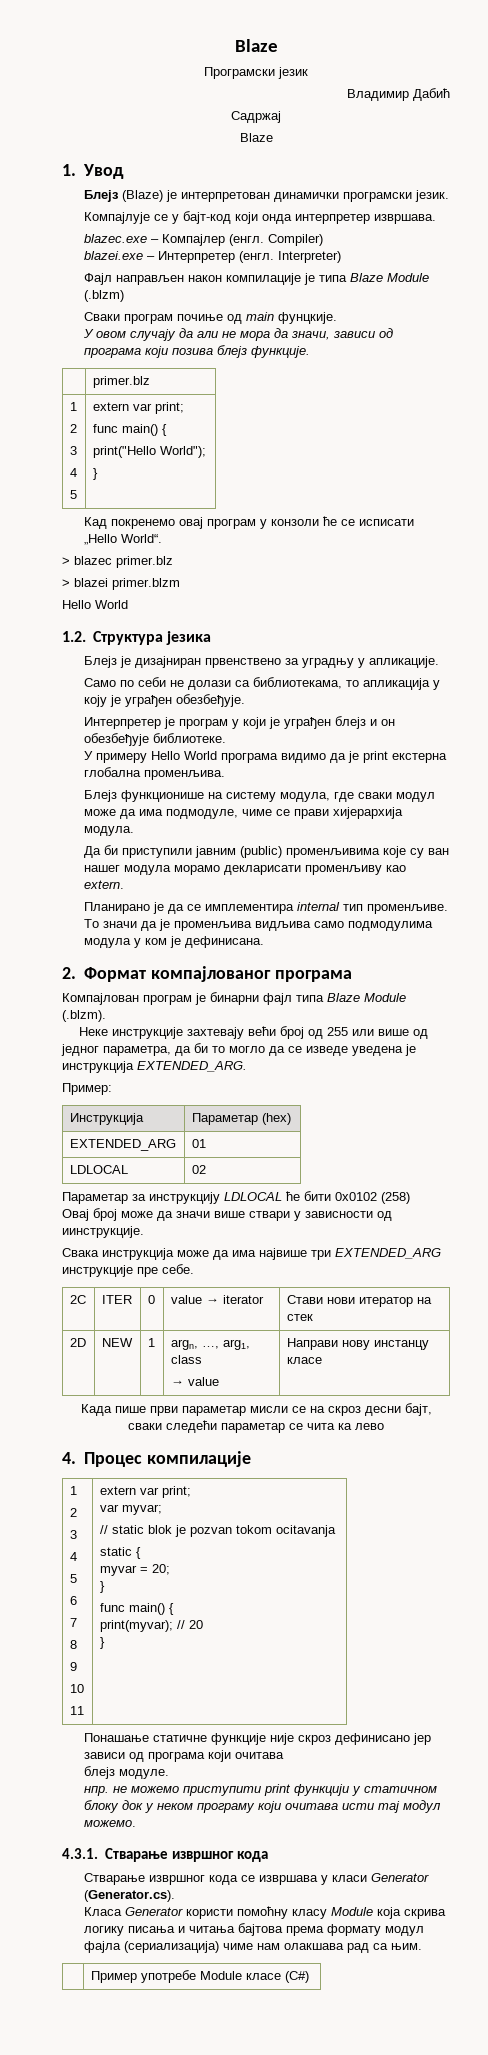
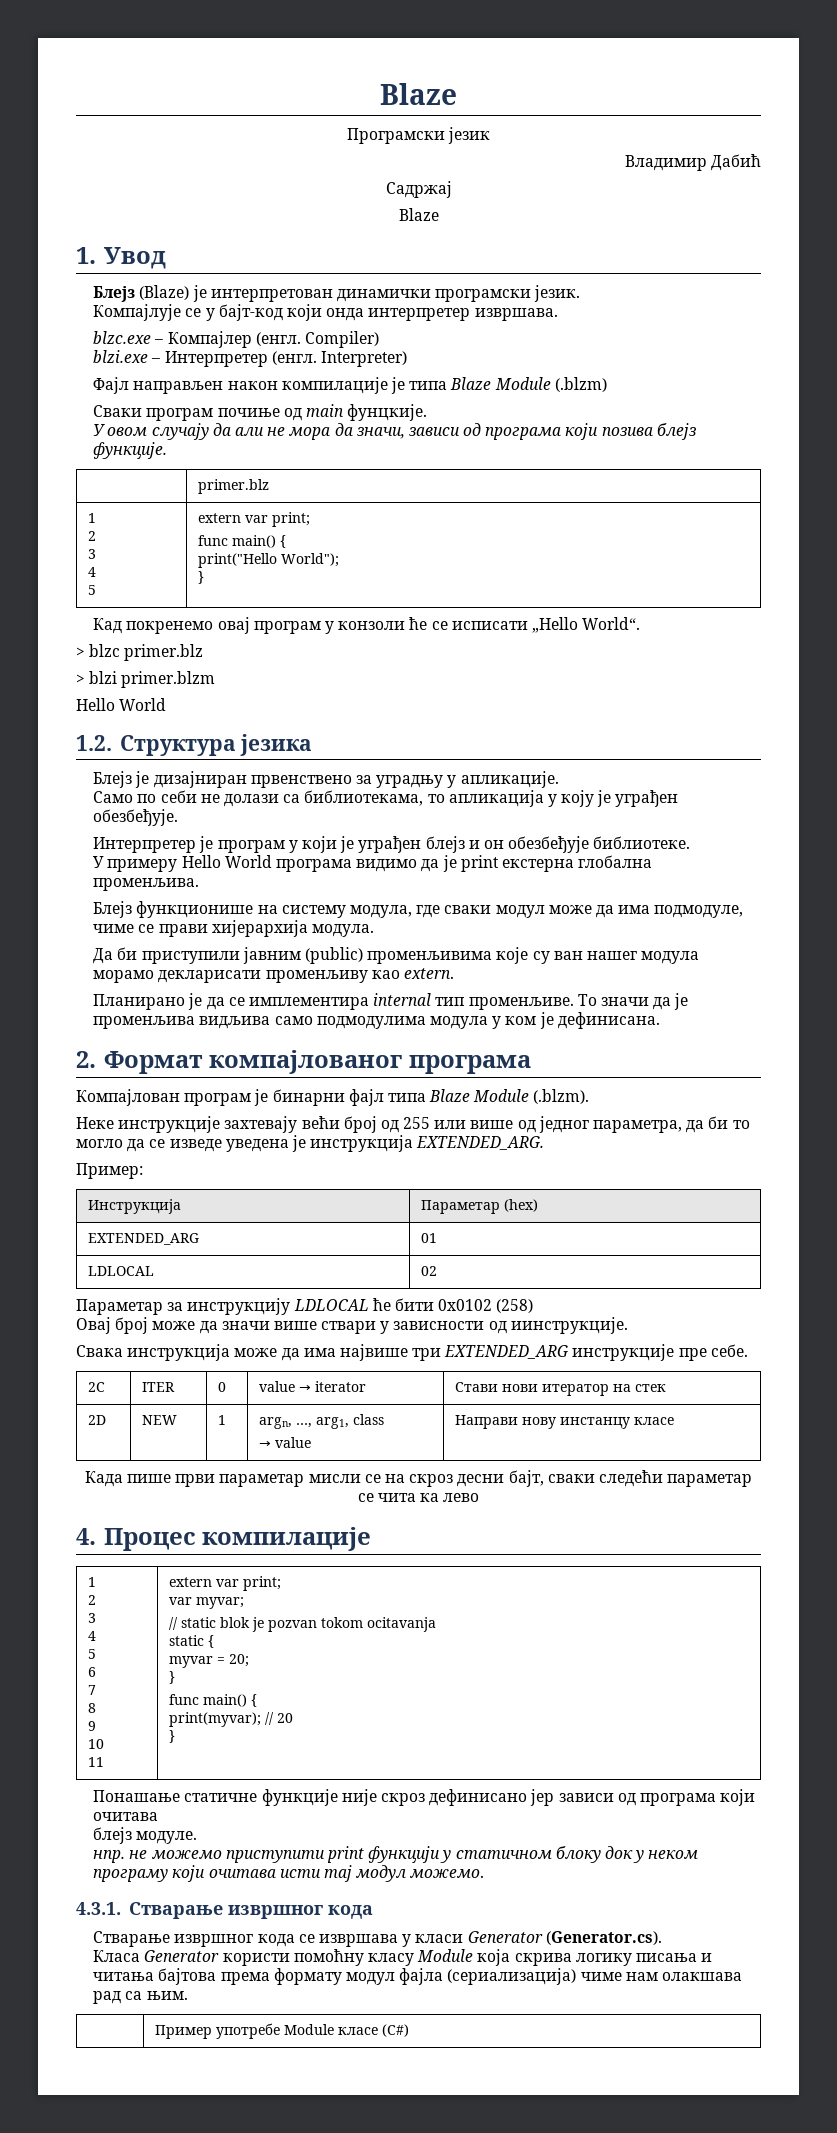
[84,234,148,243] blazec.exe -> [93,331,152,344] blzc.exe
[84,251,144,260] blazei.exe -> [93,350,149,363] blzi.exe
[74,556,112,565] blazec -> [89,644,121,657] blzc
[74,578,108,587] blazei -> [89,671,118,684] blzi

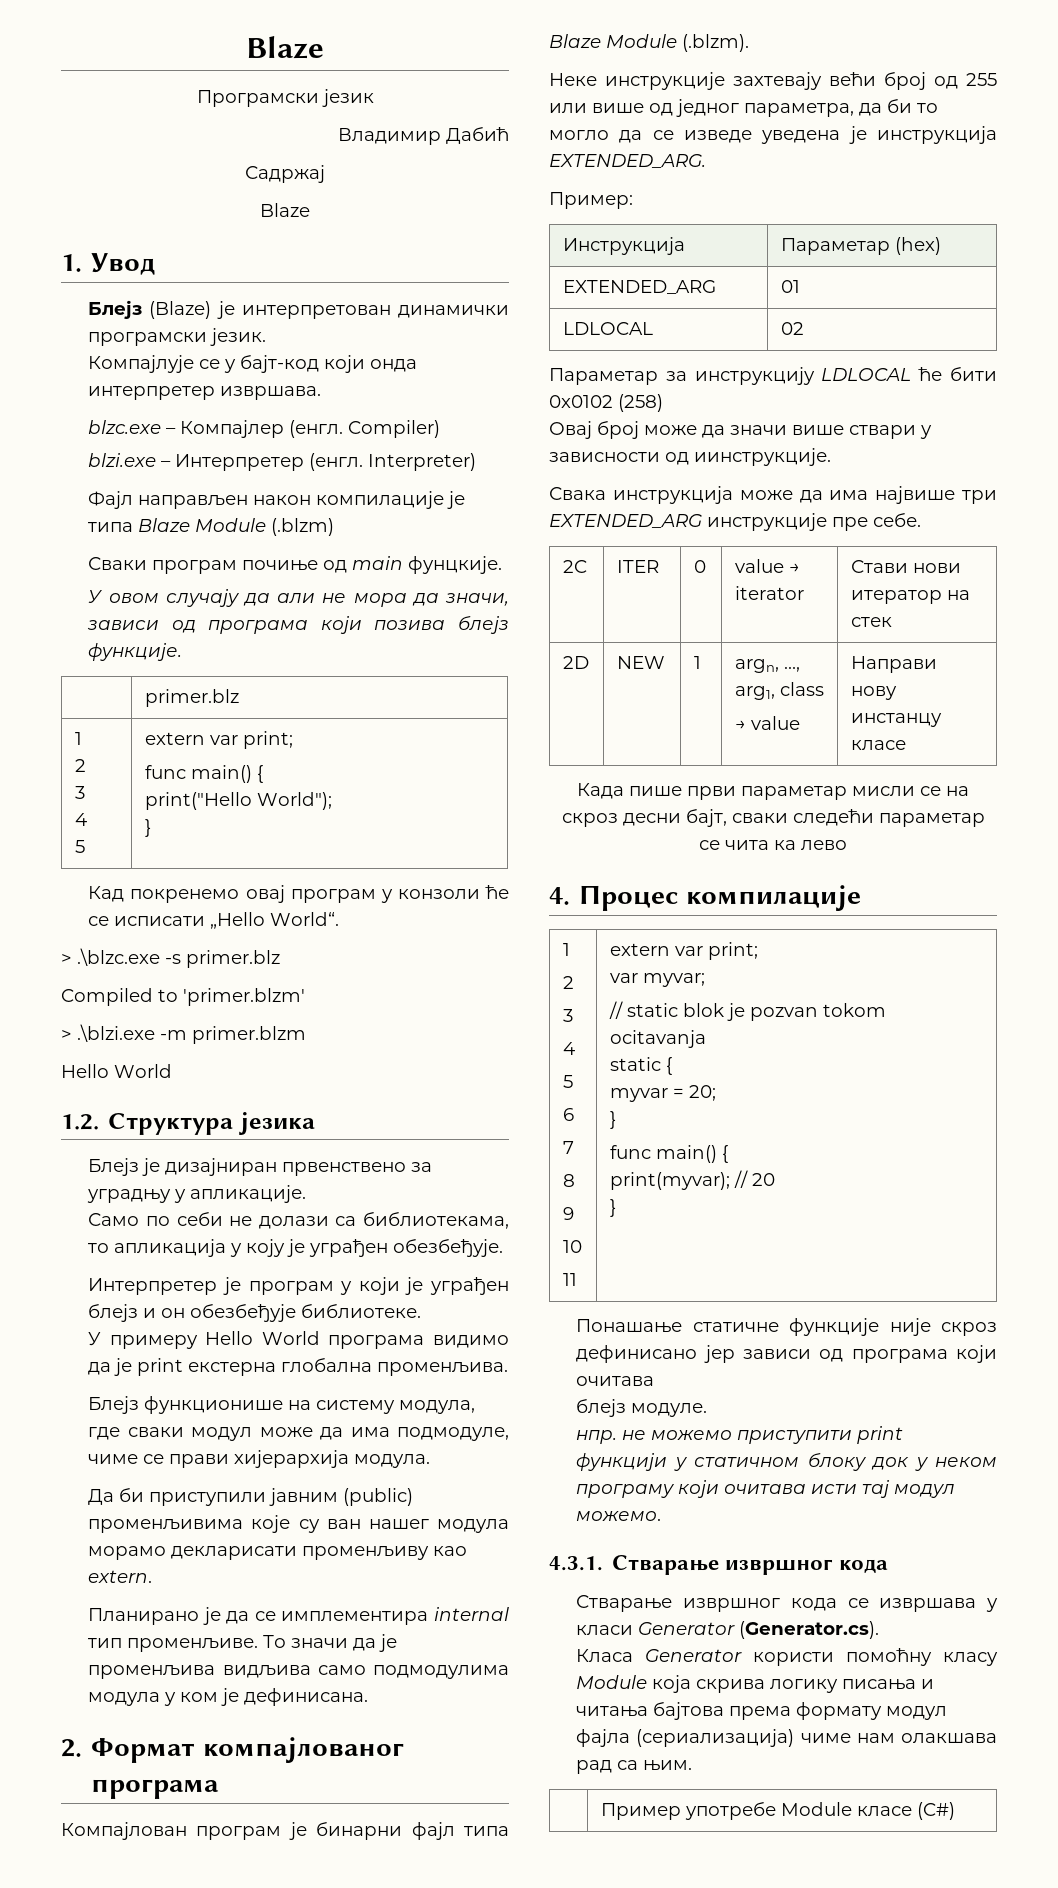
[89,644,204,661] [76,671,118,684] blzc primer.blz // > blzi -> [77,948,280,968] [61,988,305,1006] [61,1024,187,1042] .\blzc.exe -s primer.blz // Compiled to 'primer.blzm' // > .\blzi.exe -m

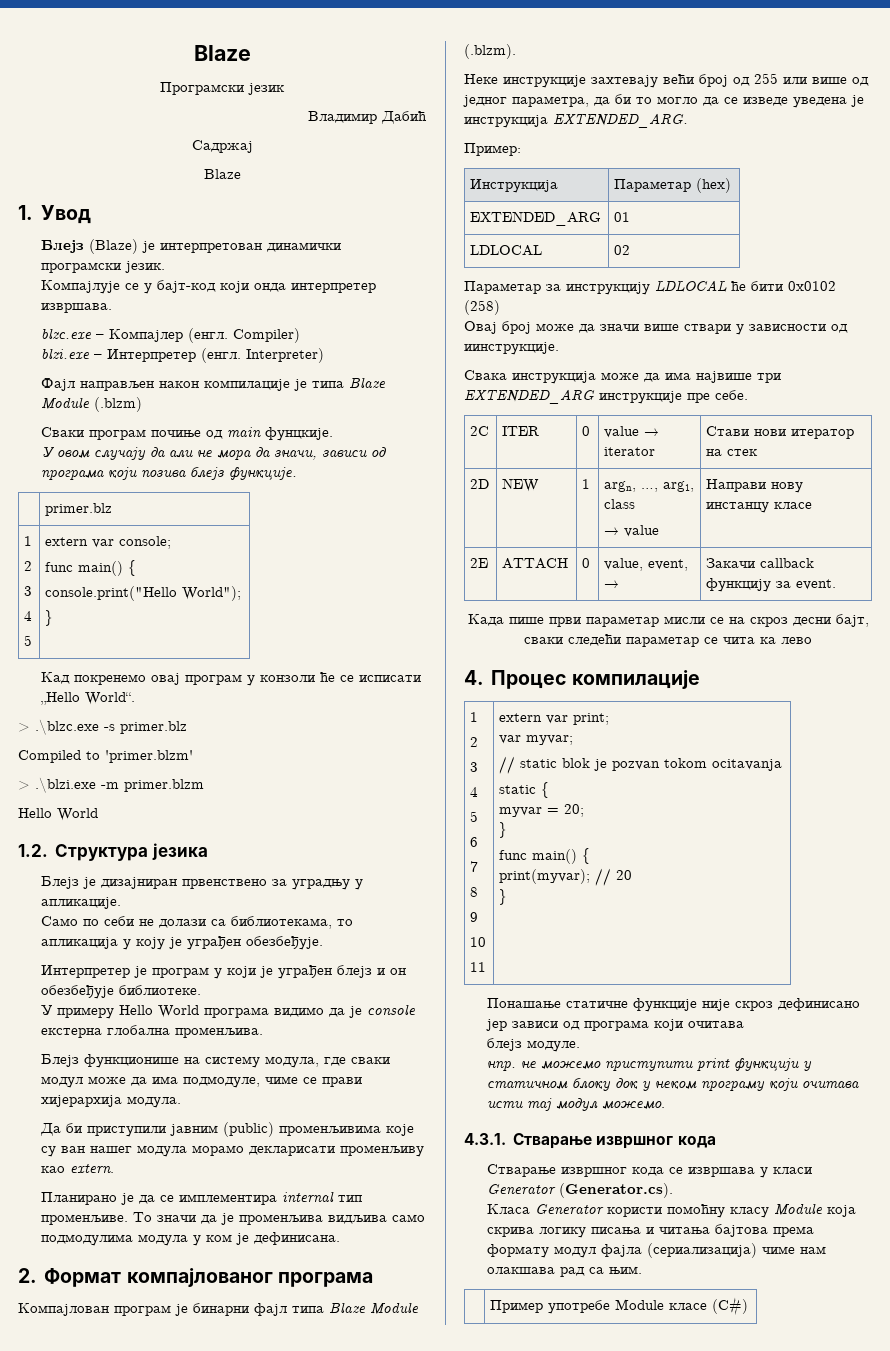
[242,731,293,749] [144,765,263,783] [144,792,252,810] print; // func main() { // print("Hello -> [119,536,172,549] [45,560,137,576] [45,586,178,601] console; // func main() { // console.print("Hello
[137,1358,184,1376] print -> [367,1004,417,1016] console
(906, 745) none -> [470,558,489,568] [502,558,569,569] [582,558,591,568] [604,558,689,571] [604,580,620,588] [706,558,815,568] [706,578,837,592] // 2E | ATTACH | 0 | value, event, → | Закачи callback функцију за event.

